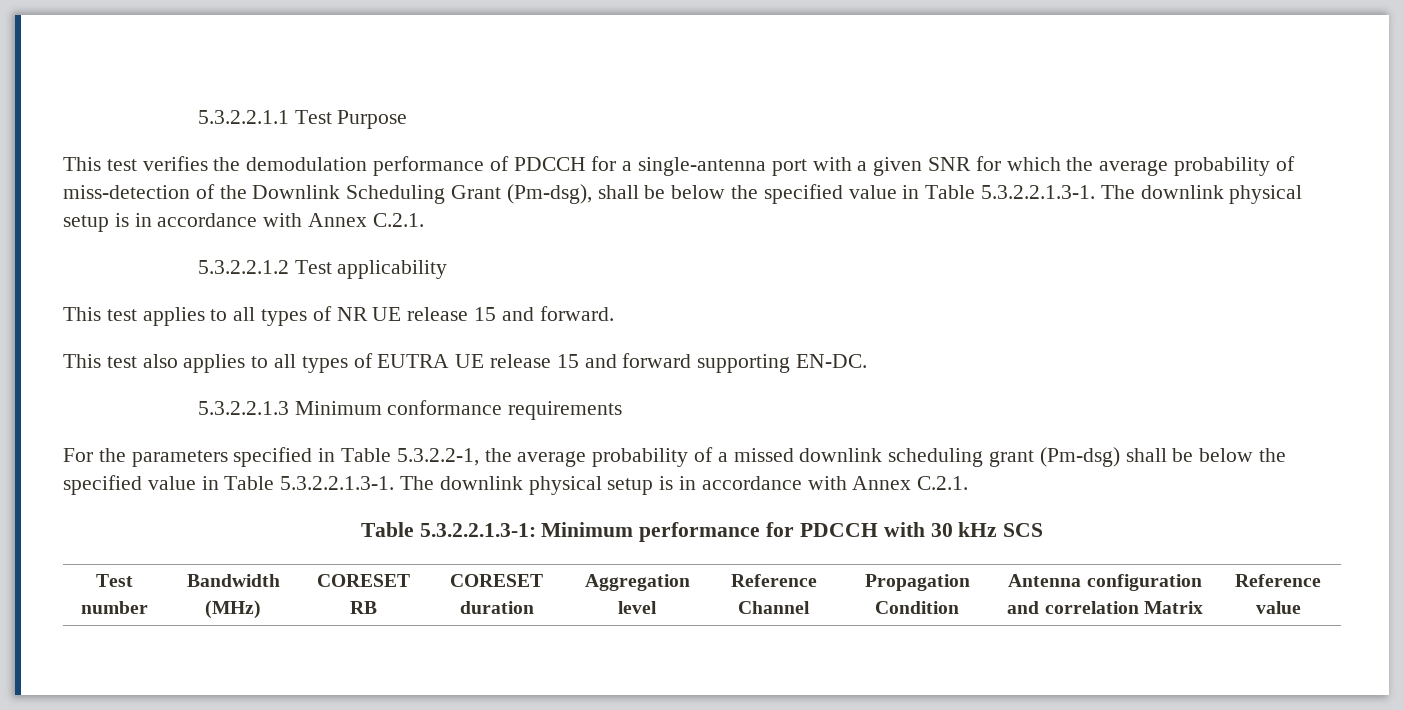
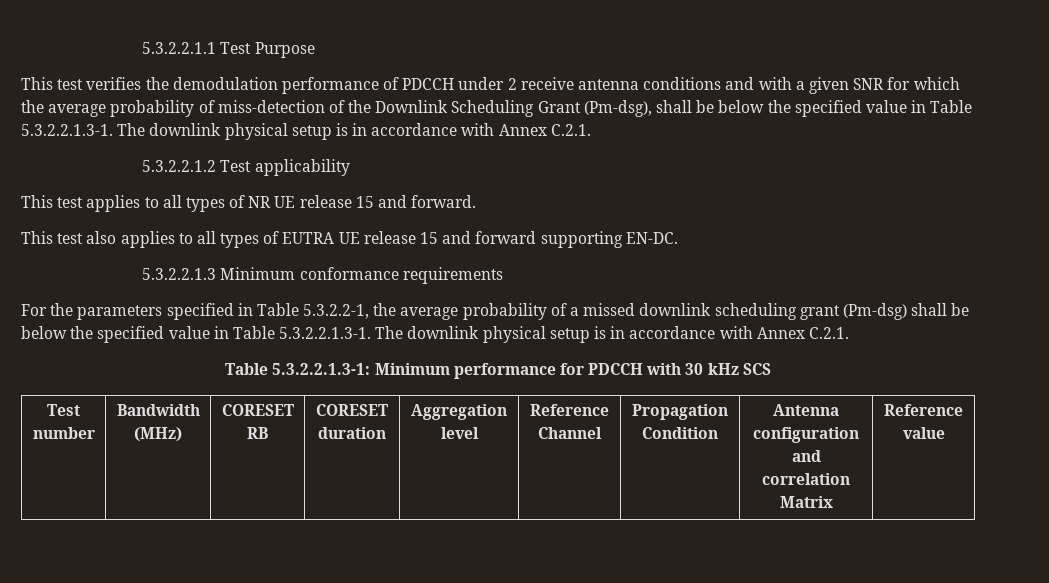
[591,156,807,176] for a single-antenna port -> [458,77,755,90] under 2 receive antenna conditions and

